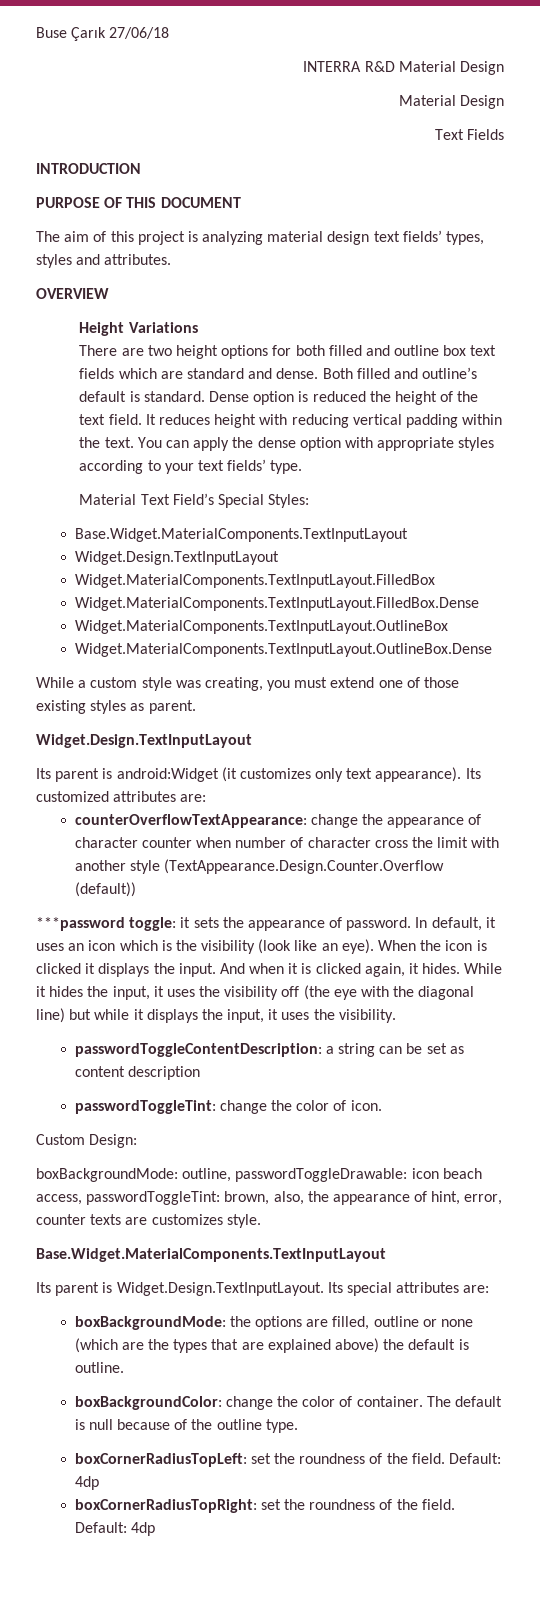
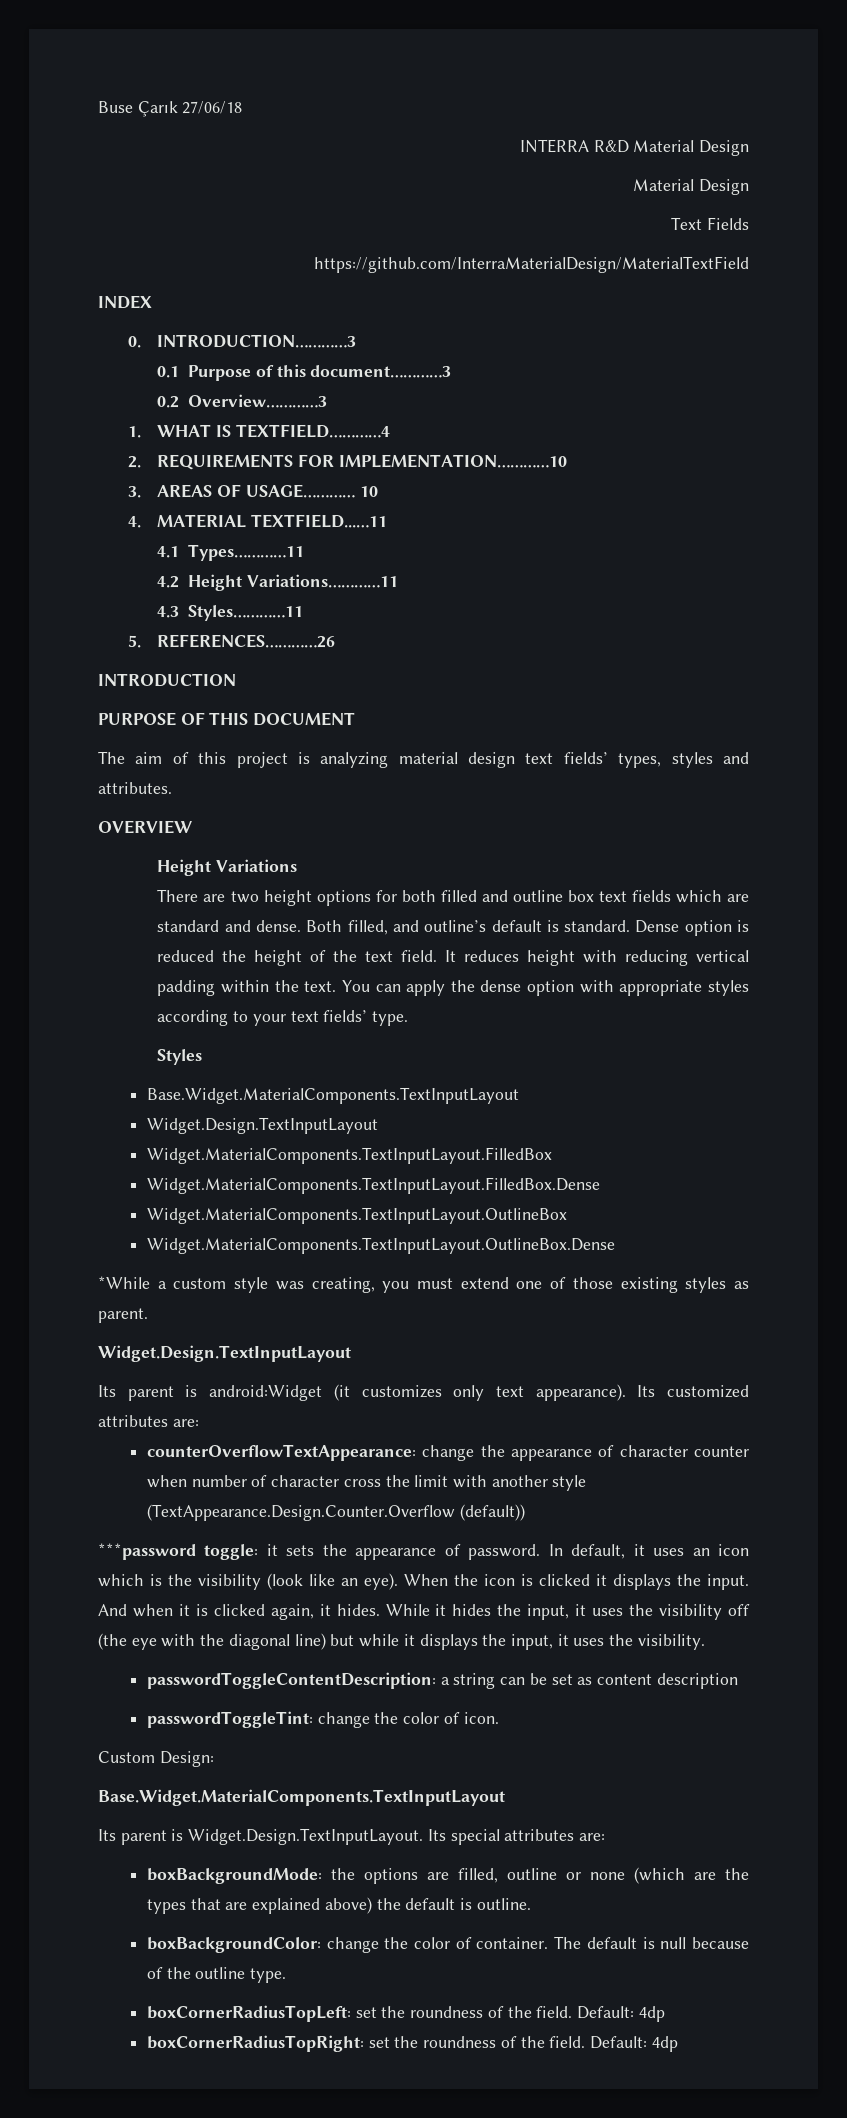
(504, 134) none -> [314,256,749,273] [98,295,152,309] [127,334,357,348] [157,364,452,381] [157,394,328,408] [127,424,390,438] [127,454,567,470] [127,484,378,498] [127,514,388,528] [157,544,305,561] [157,574,398,591] [157,605,304,621] [127,634,336,648] // https://github.com/InterraMaterialDesign/MaterialTextField // INDEX // 0. INTRODUCTION…………3 // 0.1 Purpose of this document…………3 // 0.2 Overview…………3 // 1. WHAT IS TEXTFIELD…………4 // 2. REQUIREMENTS FOR IMPLEMENTATION…………10 // 3. AREAS OF USAGE………… 10 // 4. MATERIAL TEXTFIELD...…11 // 4.1 Types…………11 // 4.2 Height Variations…………11 // 4.3 Styles…………11 // 5. REFERENCES…………26
[356,368,390,379] filled -> [347,920,388,935] filled,
[79,493,310,508] Material Text Field’s Special Styles: -> [157,1049,203,1065] Styles
[36,677,74,688] While -> [98,1276,150,1289] *While
[36,1168,482,1182] [36,1191,503,1205] [36,1214,261,1228] // boxBackgroundMode: outline, passwordToggleDrawable: icon beach access, passwordToggleTint: brown, also, the appearance of hint, error, counter texts are customizes style. -> (214, 1759) none

